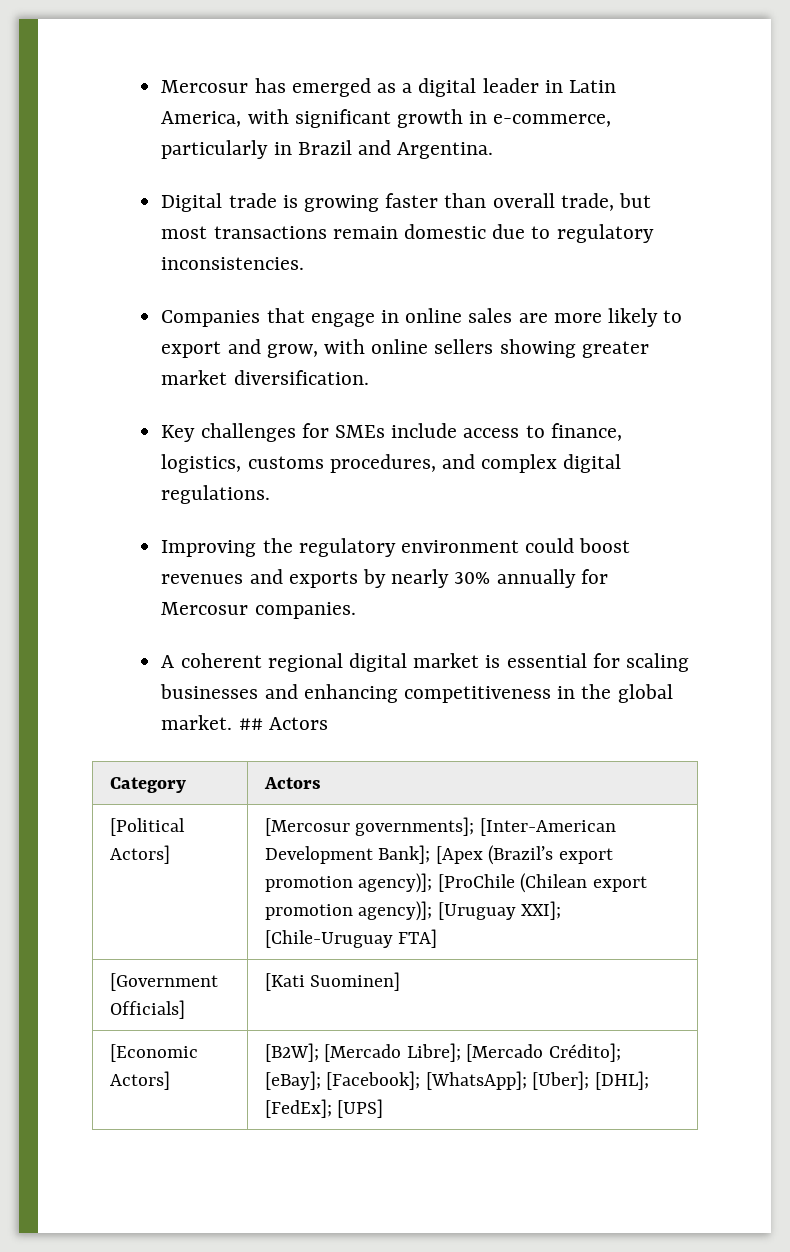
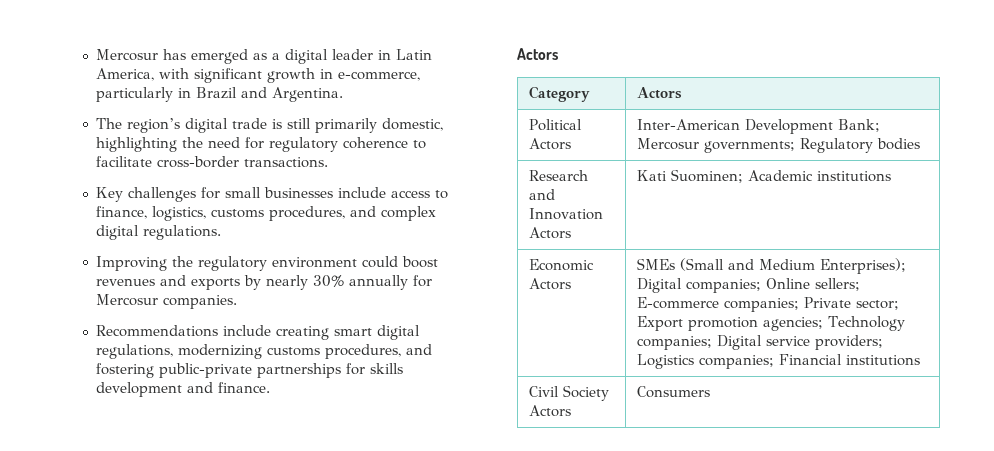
[161,193,652,212] [161,224,654,243] [161,257,305,270] [161,308,683,327] [161,339,649,358] [161,370,369,385] Digital trade is growing faster than overall trade, but most transactions remain domestic due to regulatory inconsistencies. // Companies that engage in online sales are more likely to export and grow, with online sellers showing greater market diversification. -> [96,118,444,133] [96,137,427,152] [96,156,329,168] The region’s digital trade is still primarily domestic, highlighting the need for regulatory coherence to facilitate cross-border transactions.
[334,425,385,438] SMEs -> [225,187,334,198] small businesses
[161,653,690,672] [160,684,673,703] [161,715,328,730] [109,777,186,793] [263,777,321,789] [109,818,185,836] [109,845,170,864] [264,817,616,836] [264,845,613,865] [264,873,647,893] [264,901,562,921] [264,929,438,948] [109,973,218,991] [109,1000,185,1019] [264,972,401,991] [109,1044,198,1062] [109,1071,170,1090] [264,1043,621,1062] [264,1071,649,1090] [264,1099,384,1118] A coherent regional digital market is essential for scaling businesses and enhancing competitiveness in the global market. ## Actors // Category | Actors // [Political Actors] | [Mercosur governments]; [Inter-American Development Bank]; [Apex (Brazil’s export promotion agency)]; [ProChile (Chilean export promotion agency)]; [Uruguay XXI]; [Chile-Uruguay FTA] // [Government Officials] | [Kati Suominen] // [Economic Actors] | [B2W]; [Mercado Libre]; [Mercado Crédito]; [eBay]; [Facebook]; [WhatsApp]; [Uber]; [DHL]; [FedEx]; [UPS] -> [96,325,421,340] [96,344,433,359] [96,363,404,378] [96,382,271,397] [517,48,558,60] [528,86,590,102] [636,87,682,99] [528,119,582,131] [528,138,571,150] [636,119,880,134] [636,138,920,153] [528,170,588,181] [528,189,555,200] [528,208,603,220] [528,227,571,239] [636,169,891,183] [528,259,594,271] [528,278,571,290] [636,258,906,274] [636,278,860,293] [636,297,899,312] [636,316,905,331] [636,335,883,350] [636,354,920,369] [528,385,609,401] [528,405,571,417] [636,386,710,398] Recommendations include creating smart digital regulations, modernizing customs procedures, and fostering public-private partnerships for skills development and finance. // Actors // Category | Actors // Political Actors | Inter-American Development Bank; Mercosur governments; Regulatory bodies // Research and Innovation Actors | Kati Suominen; Academic institutions // Economic Actors | SMEs (Small and Medium Enterprises); Digital companies; Online sellers; E-commerce companies; Private sector; Export promotion agencies; Technology companies; Digital service providers; Logistics companies; Financial institutions // Civil Society Actors | Consumers

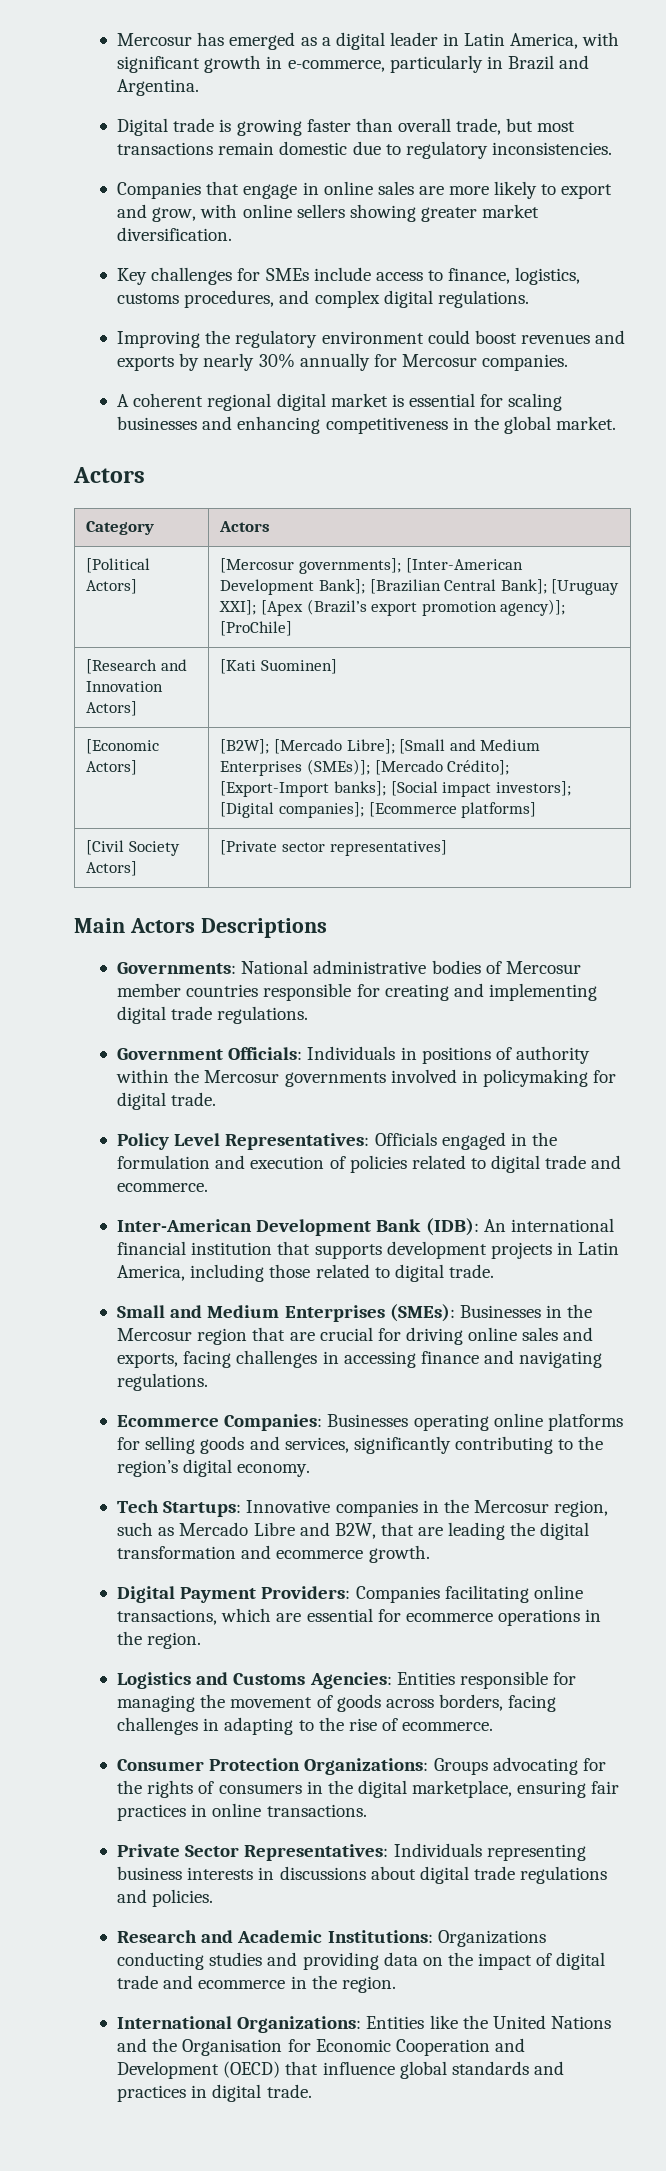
[96,118,444,133] [96,137,427,152] [96,156,329,168] The region’s digital trade is still primarily domestic, highlighting the need for regulatory coherence to facilitate cross-border transactions. -> [117,118,576,136] [117,141,612,159] [117,181,613,199] [117,204,540,222] [117,227,233,241] Digital trade is growing faster than overall trade, but most transactions remain domestic due to regulatory inconsistencies. // Companies that engage in online sales are more likely to export and grow, with online sellers showing greater market diversification.
[225,187,334,198] small businesses -> [265,268,309,281] SMEs
[96,325,421,340] [96,344,433,359] [96,363,404,378] [96,382,271,397] [517,48,558,60] [528,86,590,102] [636,87,682,99] [528,119,582,131] [528,138,571,150] [636,119,880,134] [636,138,920,153] [528,170,588,181] [528,189,555,200] [528,208,603,220] [528,227,571,239] [636,169,891,183] [528,259,594,271] [528,278,571,290] [636,258,906,274] [636,278,860,293] [636,297,899,312] [636,316,905,331] [636,335,883,350] [636,354,920,369] [528,385,609,401] [528,405,571,417] [636,386,710,398] Recommendations include creating smart digital regulations, modernizing customs procedures, and fostering public-private partnerships for skills development and finance. // Actors // Category | Actors // Political Actors | Inter-American Development Bank; Mercosur governments; Regulatory bodies // Research and Innovation Actors | Kati Suominen; Academic institutions // Economic Actors | SMEs (Small and Medium Enterprises); Digital companies; Online sellers; E-commerce companies; Private sector; Export promotion agencies; Technology companies; Digital service providers; Logistics companies; Financial institutions // Civil Society Actors | Consumers -> [117,393,563,411] [117,416,617,434] [73,467,145,483] [86,521,155,535] [219,521,271,532] [86,558,151,573] [86,579,138,594] [220,558,523,574] [220,579,620,595] [219,599,566,616] [220,621,293,636] [86,659,188,674] [86,681,164,692] [86,701,138,716] [220,659,338,674] [86,739,160,754] [86,760,138,775] [220,739,541,754] [220,759,510,776] [220,781,571,797] [220,802,537,818] [86,840,181,856] [86,861,138,876] [220,840,447,856] [74,918,327,938] [117,960,581,974] [117,983,597,1001] [117,1006,309,1024] [117,1046,590,1064] [116,1069,617,1087] [117,1092,217,1110] [117,1132,557,1150] [117,1155,622,1173] [117,1183,209,1192] [117,1218,614,1236] [117,1241,620,1259] [117,1264,494,1282] [117,1304,593,1322] [117,1327,594,1345] [117,1350,603,1368] [117,1373,209,1391] [117,1413,623,1431] [117,1436,604,1454] [117,1459,311,1477] [117,1499,609,1517] [117,1522,590,1540] [117,1545,430,1563] [117,1585,583,1603] [117,1608,602,1626] [117,1631,202,1649] [117,1671,576,1689] [117,1694,557,1712] [117,1717,494,1735] [117,1757,606,1775] [117,1780,620,1798] [117,1803,367,1821] [117,1843,586,1861] [117,1866,608,1884] [117,1889,214,1907] [117,1930,546,1947] [117,1952,606,1970] [117,1975,396,1993] [117,2015,611,2033] [117,2038,525,2056] [117,2061,564,2079] [117,2084,312,2102] A coherent regional digital market is essential for scaling businesses and enhancing competitiveness in the global market. // Actors // Category | Actors // [Political Actors] | [Mercosur governments]; [Inter-American Development Bank]; [Brazilian Central Bank]; [Uruguay XXI]; [Apex (Brazil’s export promotion agency)]; [ProChile] // [Research and Innovation Actors] | [Kati Suominen] // [Economic Actors] | [B2W]; [Mercado Libre]; [Small and Medium Enterprises (SMEs)]; [Mercado Crédito]; [Export-Import banks]; [Social impact investors]; [Digital companies]; [Ecommerce platforms] // [Civil Society Actors] | [Private sector representatives] // Main Actors Descriptions // Governments: National administrative bodies of Mercosur member countries responsible for creating and implementing digital trade regulations. // Government Officials: Individuals in positions of authority within the Mercosur governments involved in policymaking for digital trade. // Policy Level Representatives: Officials engaged in the formulation and execution of policies related to digital trade and ecommerce. // Inter-American Development Bank (IDB): An international financial institution that supports development projects in Latin America, including those related to digital trade. // Small and Medium Enterprises (SMEs): Businesses in the Mercosur region that are crucial for driving online sales and exports, facing challenges in accessing finance and navigating regulations. // Ecommerce Companies: Businesses operating online platforms for selling goods and services, significantly contributing to the region’s digital economy. // Tech Startups: Innovative companies in the Mercosur region, such as Mercado Libre and B2W, that are leading the digital transformation and ecommerce growth. // Digital Payment Providers: Companies facilitating online transactions, which are essential for ecommerce operations in the region. // Logistics and Customs Agencies: Entities responsible for managing the movement of goods across borders, facing challenges in adapting to the rise of ecommerce. // Consumer Protection Organizations: Groups advocating for the rights of consumers in the digital marketplace, ensuring fair practices in online transactions. // Private Sector Representatives: Individuals representing business interests in discussions about digital trade regulations and policies. // Research and Academic Institutions: Organizations conducting studies and providing data on the impact of digital trade and ecommerce in the region. // International Organizations: Entities like the United Nations and the Organisation for Economic Cooperation and Development (OECD) that influence global standards and practices in digital trade.

